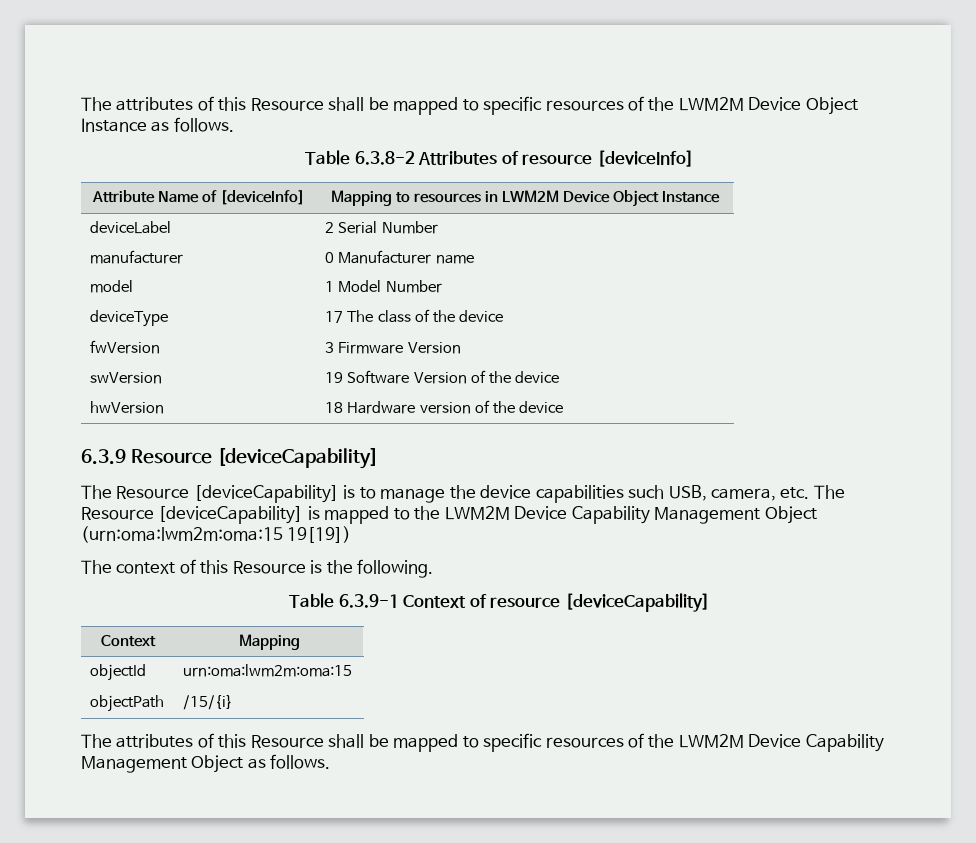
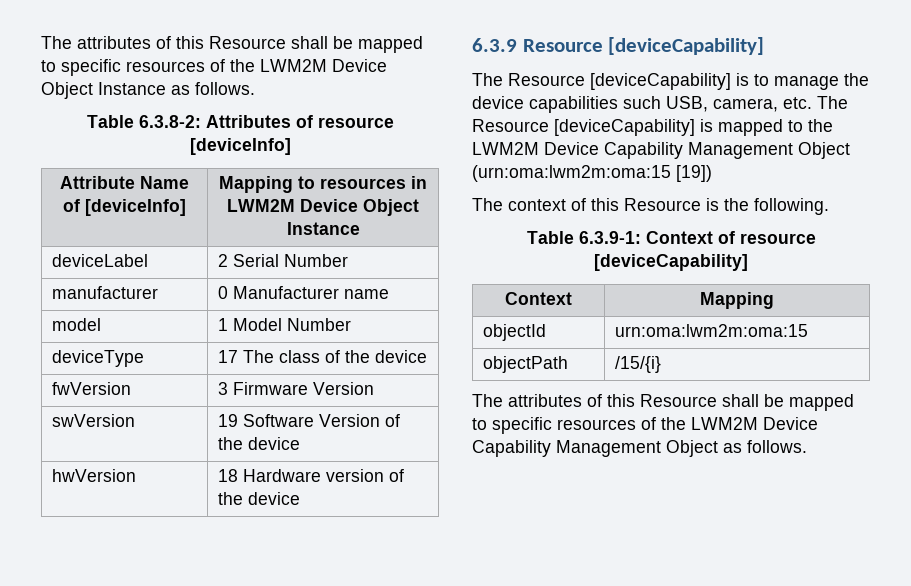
[354,151,415,165] 6.3.8-2 -> [138,115,201,128] 6.3.8-2:
[287,526,352,543] 19[19]) -> [676,165,712,182] [19])
[338,594,399,608] 6.3.9-1 -> [578,231,641,244] 6.3.9-1:

